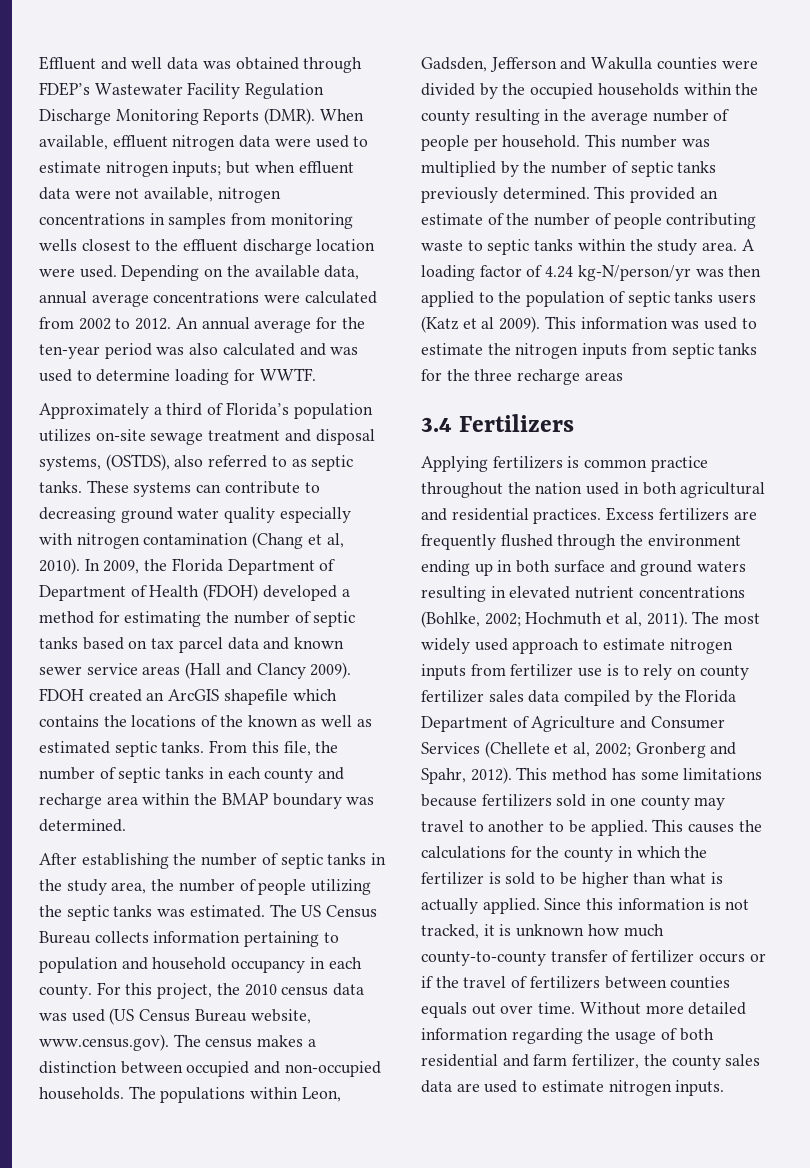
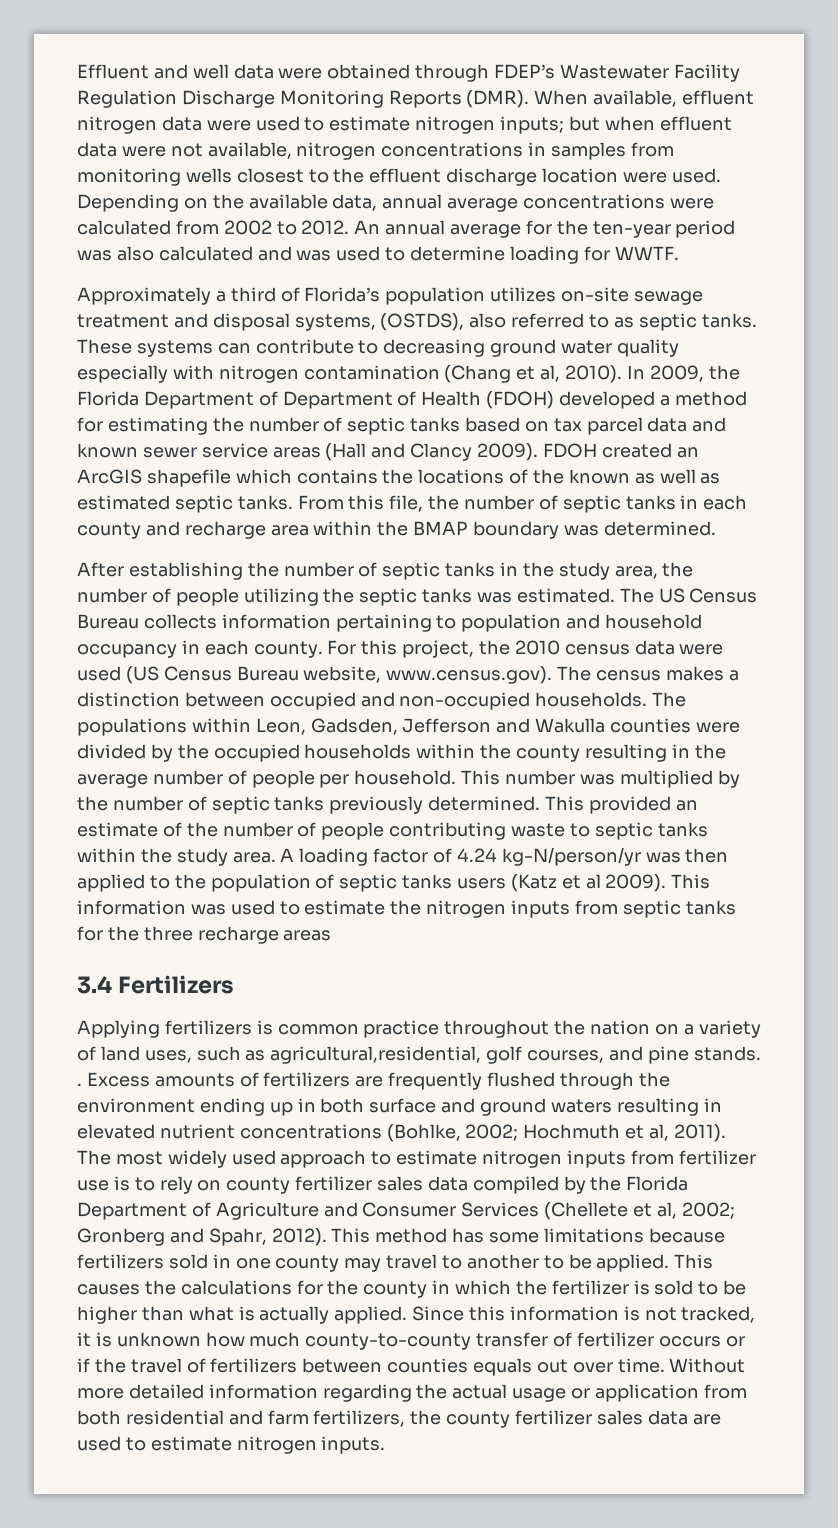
[202,61,231,69] was -> [278,68,323,79] were
[39,1013,67,1021] was -> [679,644,724,655] were
[586,482,766,498] [421,507,655,524] used in both agricultural and residential practices. Excess -> [654,1020,761,1038] [77,1046,761,1064] [77,1072,259,1087] on a variety of land uses, such as agricultural,residential, golf courses, and pine stands. . Excess amounts of
[615,1028,677,1044] usage of -> [452,1384,747,1402] actual usage or application from
[572,1054,721,1070] fertilizer, the county -> [313,1410,593,1428] fertilizers, the county fertilizer

